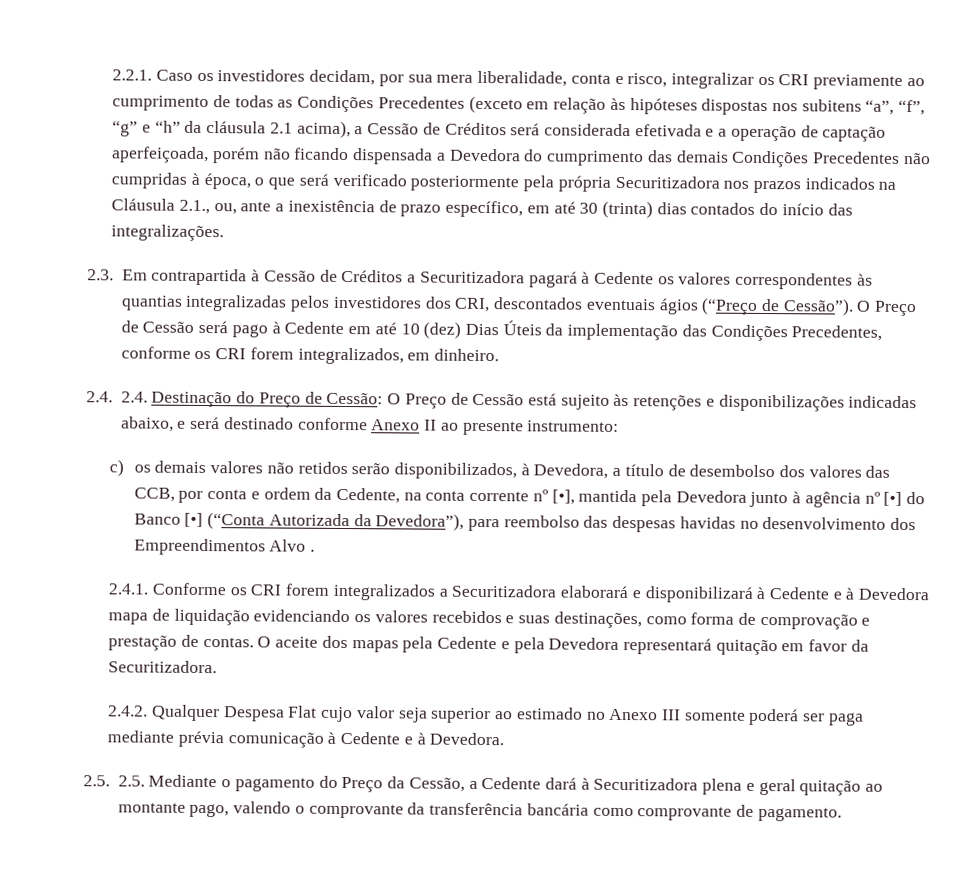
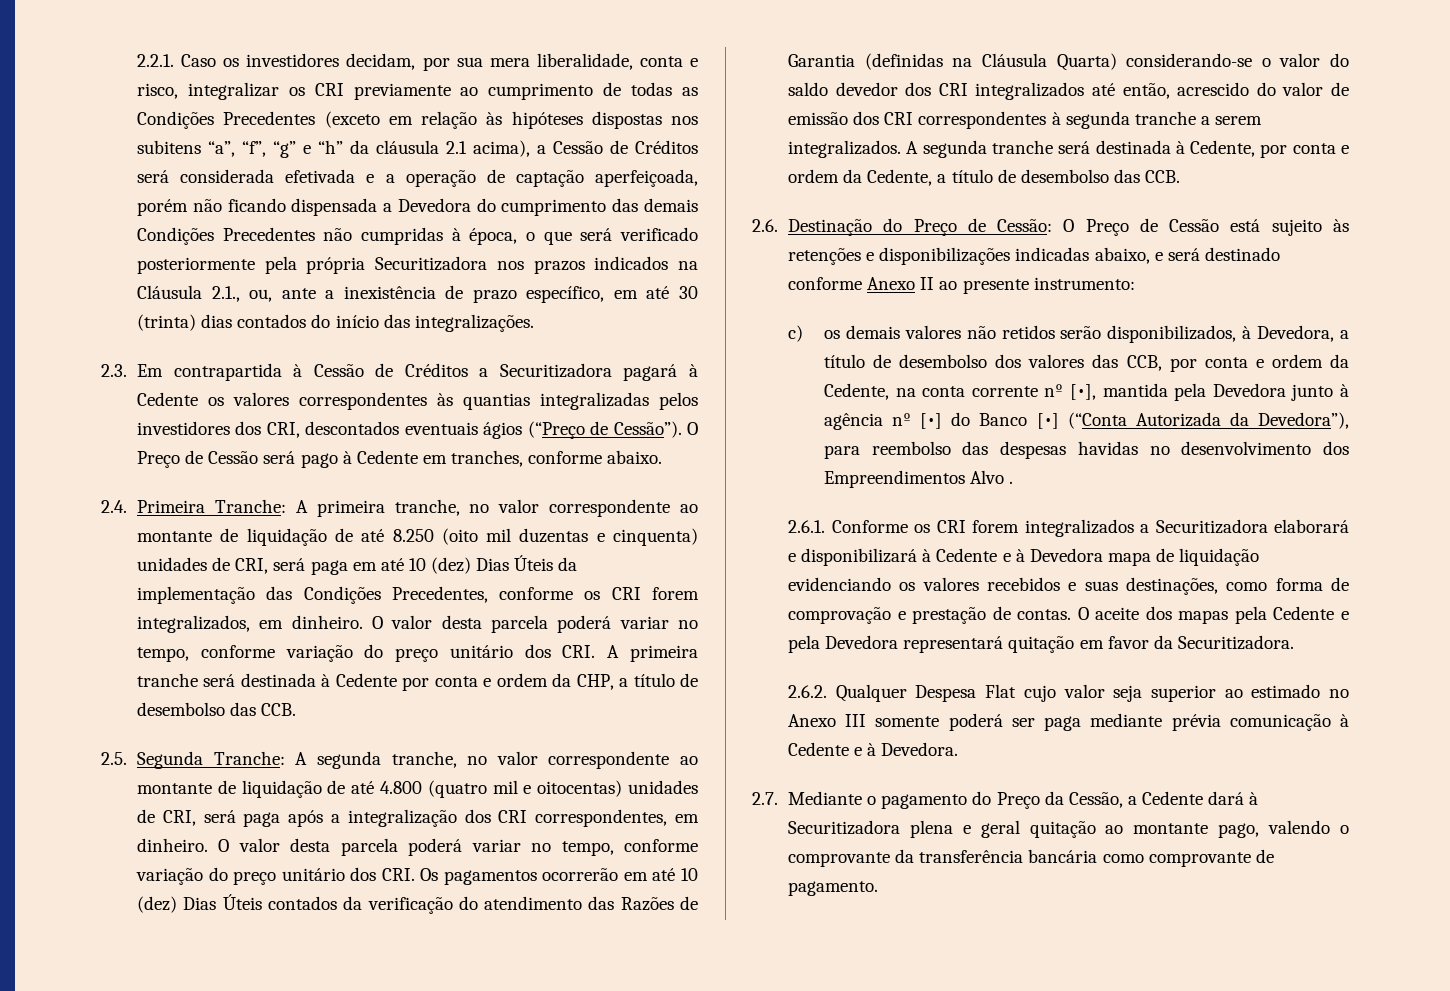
(372, 330) none -> [451,450,663,467] [101,499,698,517] [137,528,698,546] [137,557,377,575] tranches, conforme abaixo. // 2.4. Primeira Tranche: A primeira tranche, no valor correspondente ao montante de liquidação de até 8.250 (oito mil duzentas e cinquenta) unidades de CRI, será paga em
[86,391,148,403] // 2.4. 2.4. -> [372,615,698,633] [137,644,698,662] [137,673,698,691] [137,702,297,716] [101,751,698,769] [137,780,699,798] [137,809,700,827] [137,838,698,856] [136,867,698,885] [137,894,699,914] [788,53,1349,71] [788,82,1349,100] [788,111,1263,129] [788,140,1349,158] [788,169,1181,186] [752,219,778,232] O valor desta parcela poderá variar no tempo, conforme variação do preço unitário dos CRI. A primeira tranche será destinada à Cedente por conta e ordem da CHP, a título de desembolso das CCB. // 2.5. Segunda Tranche: A segunda tranche, no valor correspondente ao montante de liquidação de até 4.800 (quatro mil e oitocentas) unidades de CRI, será paga após a integralização dos CRI correspondentes, em dinheiro. O valor desta parcela poderá variar no tempo, conforme variação do preço unitário dos CRI. Os pagamentos ocorrerão em até 10 (dez) Dias Úteis contados da verificação do atendimento das Razões de Garantia (definidas na Cláusula Quarta) considerando-se o valor do saldo devedor dos CRI integralizados até então, acrescido do valor de emissão dos CRI correspondentes à segunda tranche a serem integralizados. A segunda tranche será destinada à Cedente, por conta e ordem da Cedente, a título de desembolso das CCB. // 2.6.
[108,583,149,595] 2.4.1. -> [788,520,826,533] 2.6.1.
[108,705,149,717] 2.4.2. -> [788,685,828,698] 2.6.2.
[83,775,145,787] 2.5. 2.5. -> [752,792,778,805] 2.7.

